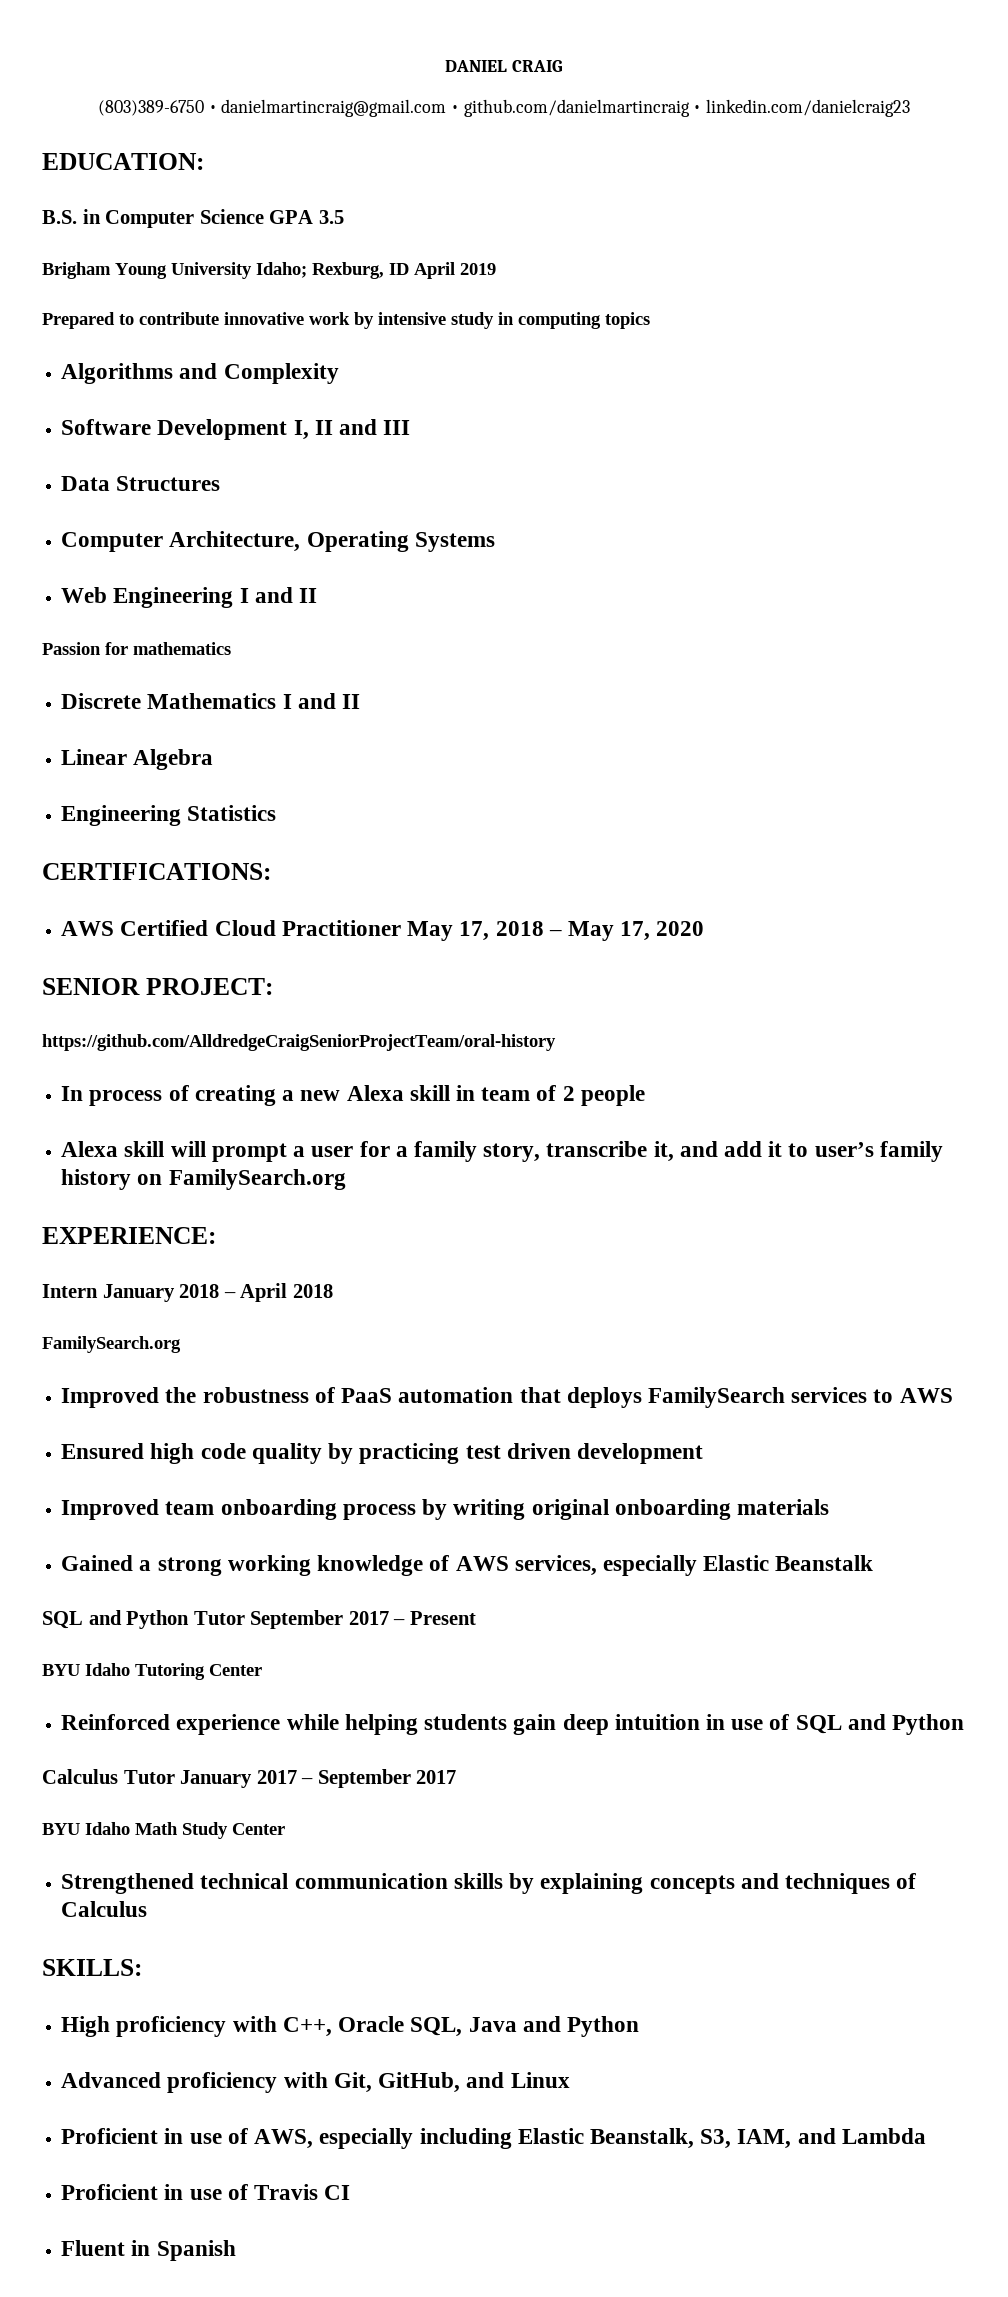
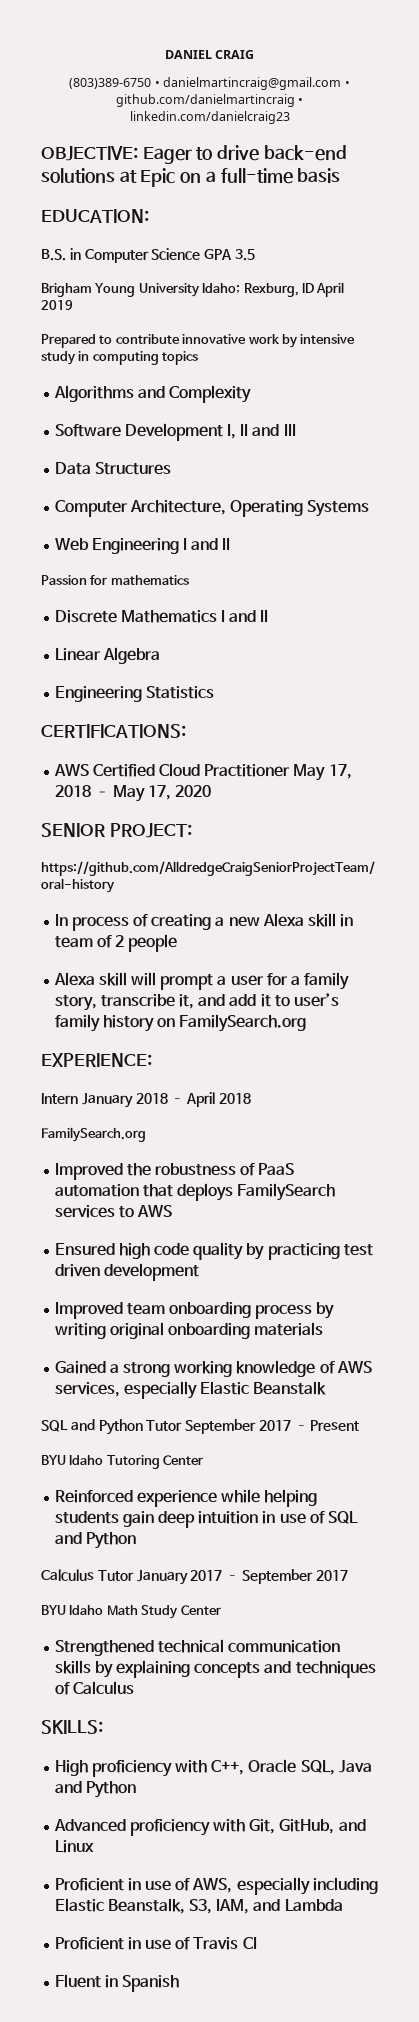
(911, 108) none -> [41,145,347,164] [41,168,341,187] // OBJECTIVE: Eager to drive back-end solutions at Epic on a full-time basis

